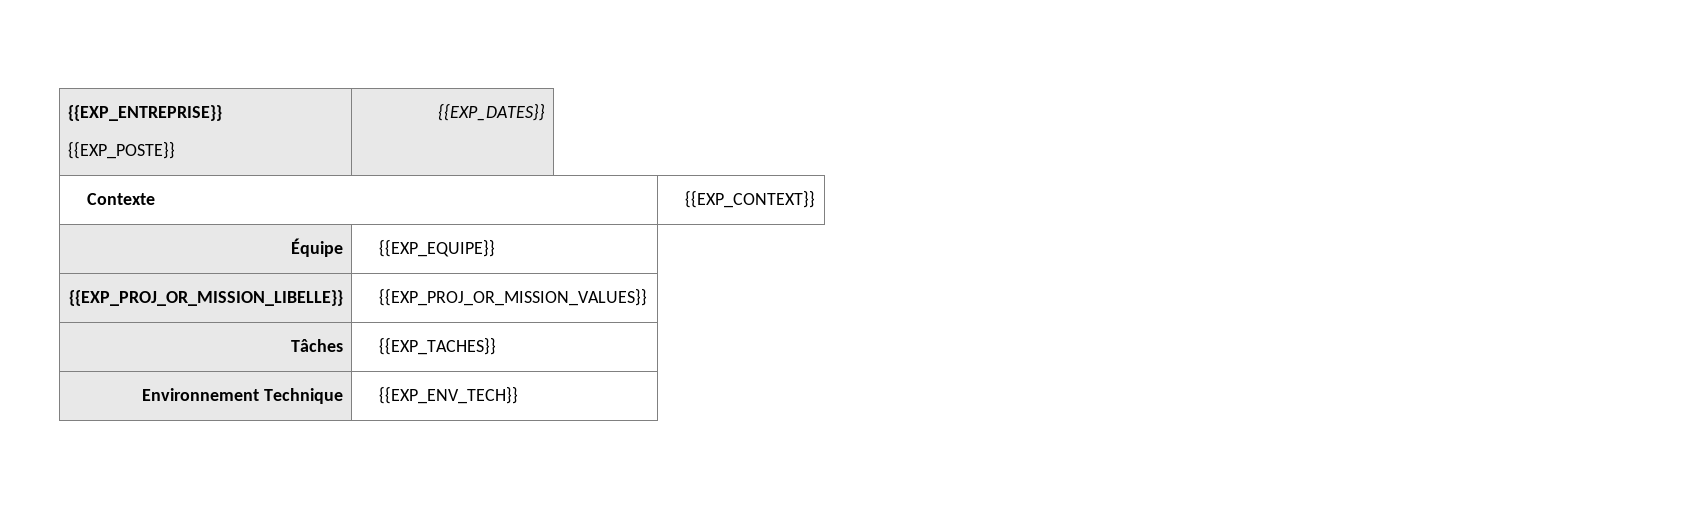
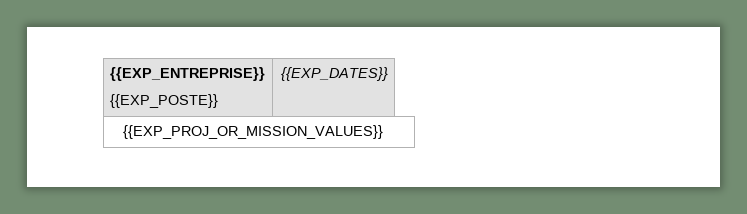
[86,193,155,205] [684,190,815,208] [291,238,344,257] [378,239,495,257] [69,290,344,306] [378,288,647,306] [291,339,344,352] [378,337,496,355] [142,388,344,404] [378,386,518,404] Contexte | {{EXP_CONTEXT}} // Équipe | {{EXP_EQUIPE}} // {{EXP_PROJ_OR_MISSION_LIBELLE}} | {{EXP_PROJ_OR_MISSION_VALUES}} // Tâches | {{EXP_TACHES}} // Environnement Technique | {{EXP_ENV_TECH}} -> [123,125,384,139] {{EXP_PROJ_OR_MISSION_VALUES}}

